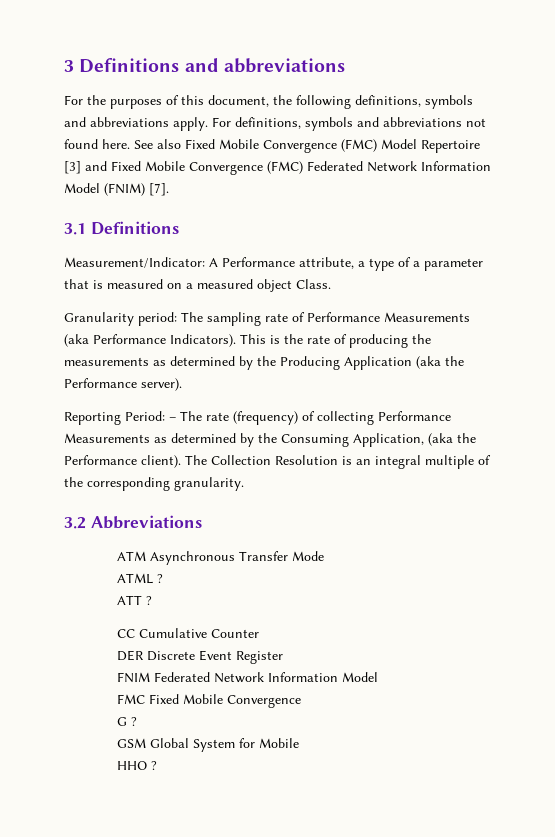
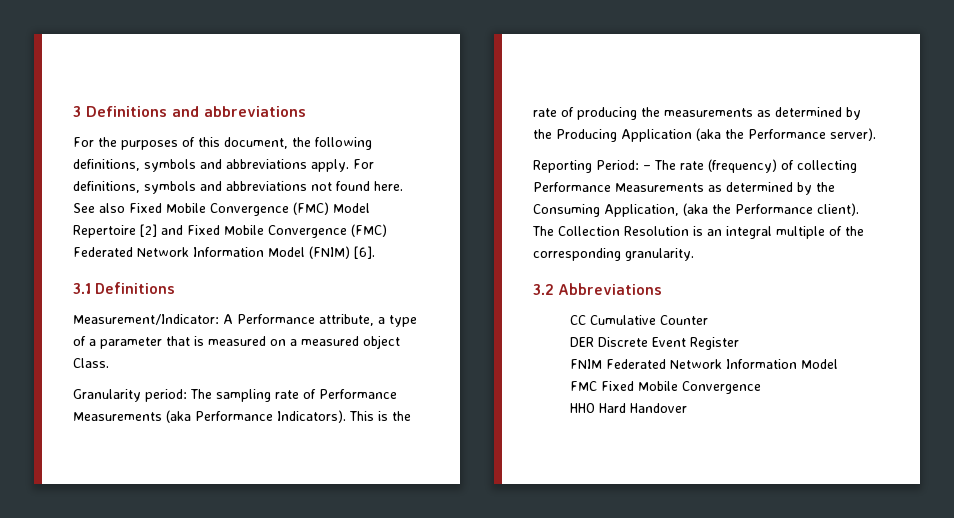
[64,161,81,174] [3] -> [140,224,157,237] [2]
[149,183,169,196] [7]. -> [354,246,375,259] [6].
[116,551,324,565] [116,573,163,584] [116,595,152,605] // ATM Asynchronous Transfer Mode // ATML ? // ATT ? -> (663, 289) none
[116,717,137,726] [116,738,299,752] // G ? // GSM Global System for Mobile -> (761, 387) none
[150,761,157,770] ? -> [598,403,687,413] Hard Handover

